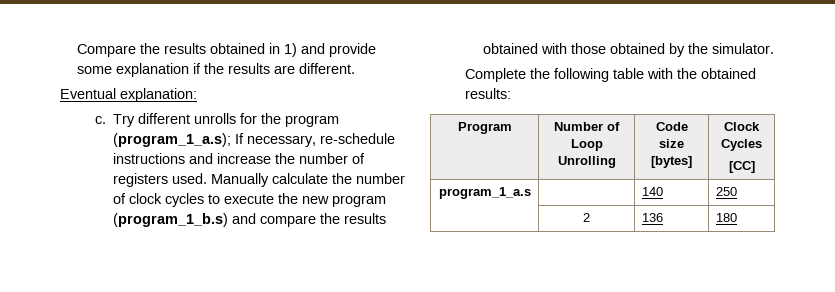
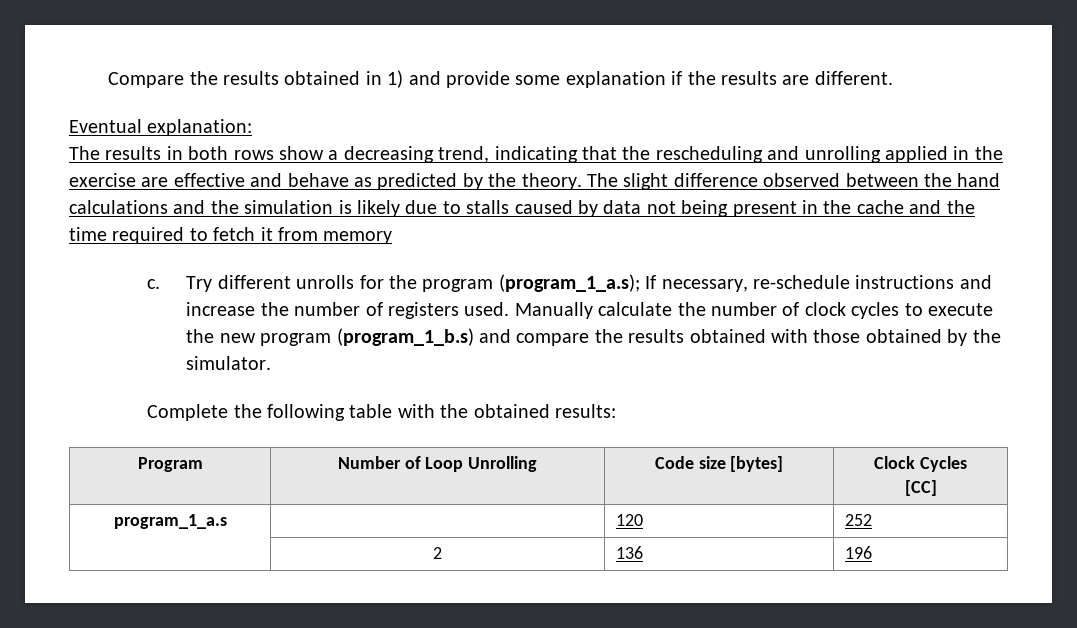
(197, 95) none -> [69,146,1003,163] [69,173,1001,190] [69,200,975,217] [69,227,393,244] // The results in both rows show a decreasing trend, indicating that the rescheduling and unrolling applied in the exercise are effective and behave as predicted by the theory. The slight difference observed between the hand calculations and the simulation is likely due to stalls caused by data not being present in the cache and the time required to fetch it from memory
[641,187,663,196] [715,187,737,196] 140 | 250 -> [615,514,643,526] [844,514,872,526] 120 | 252
[715,213,737,222] 180 -> [844,546,872,559] 196

